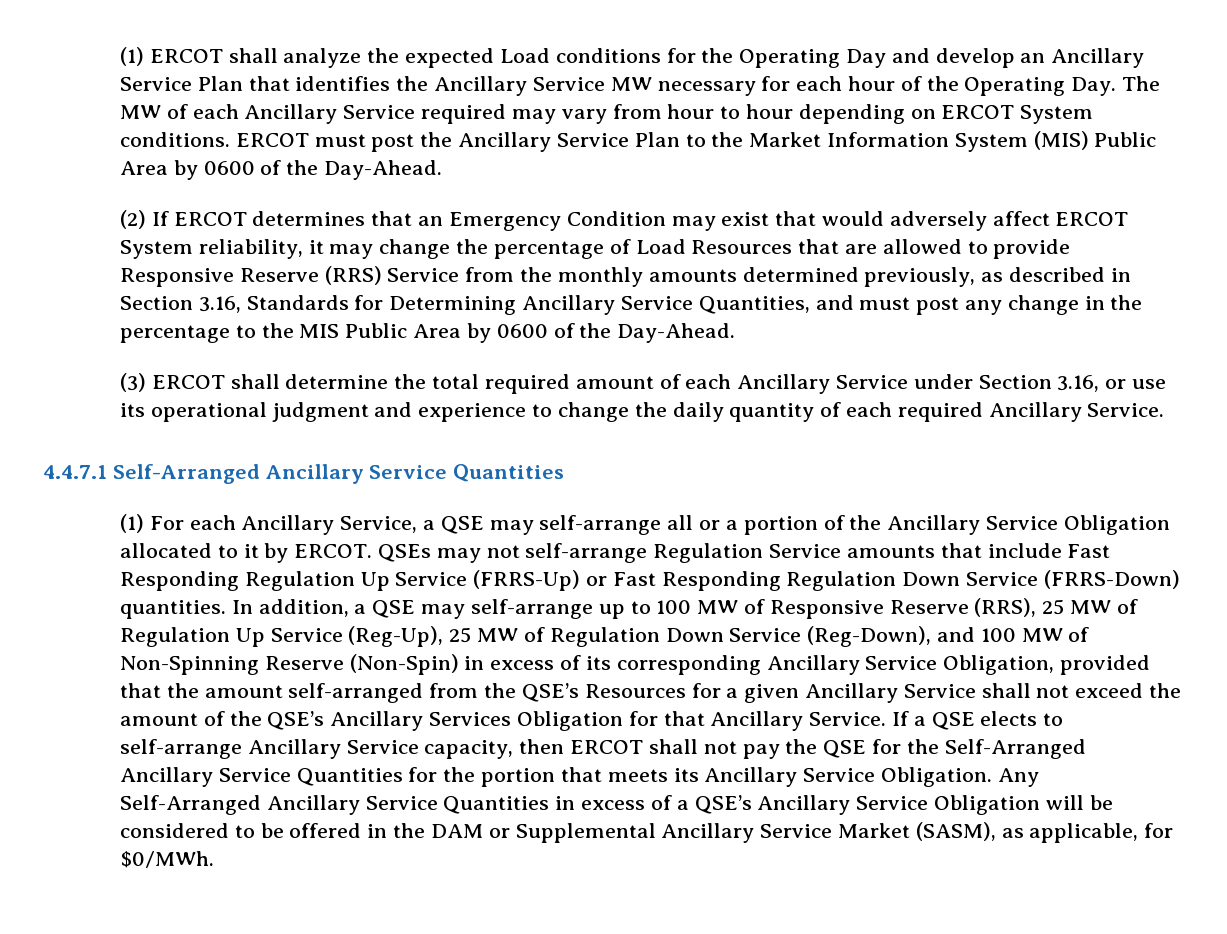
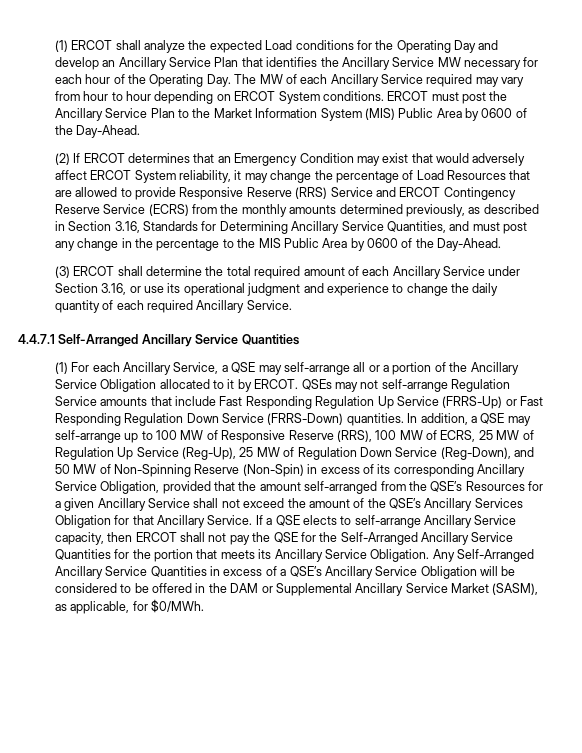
(460, 275) none -> [375,187,516,200] [54,204,189,216] and ERCOT Contingency Reserve Service (ECRS)
(1037, 607) none -> [375,430,476,442] 100 MW of ECRS,
[980,628,1016,642] 100 -> [54,464,70,474] 50

